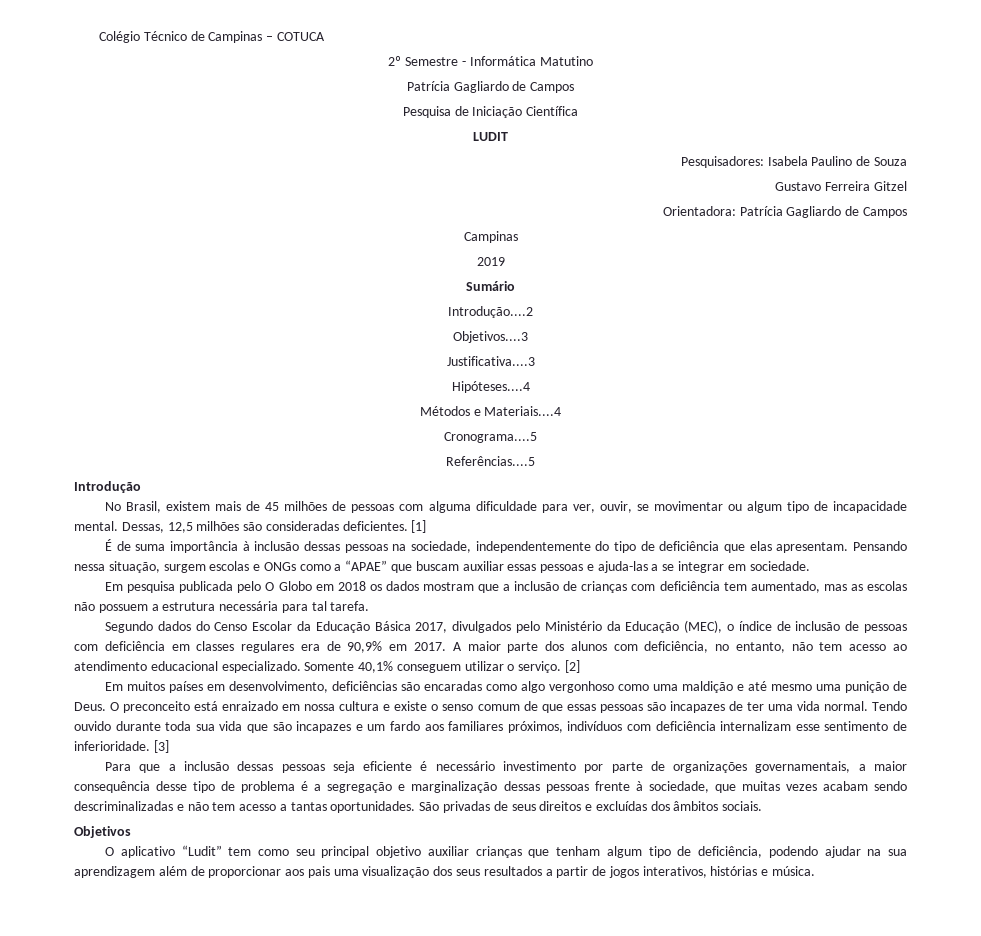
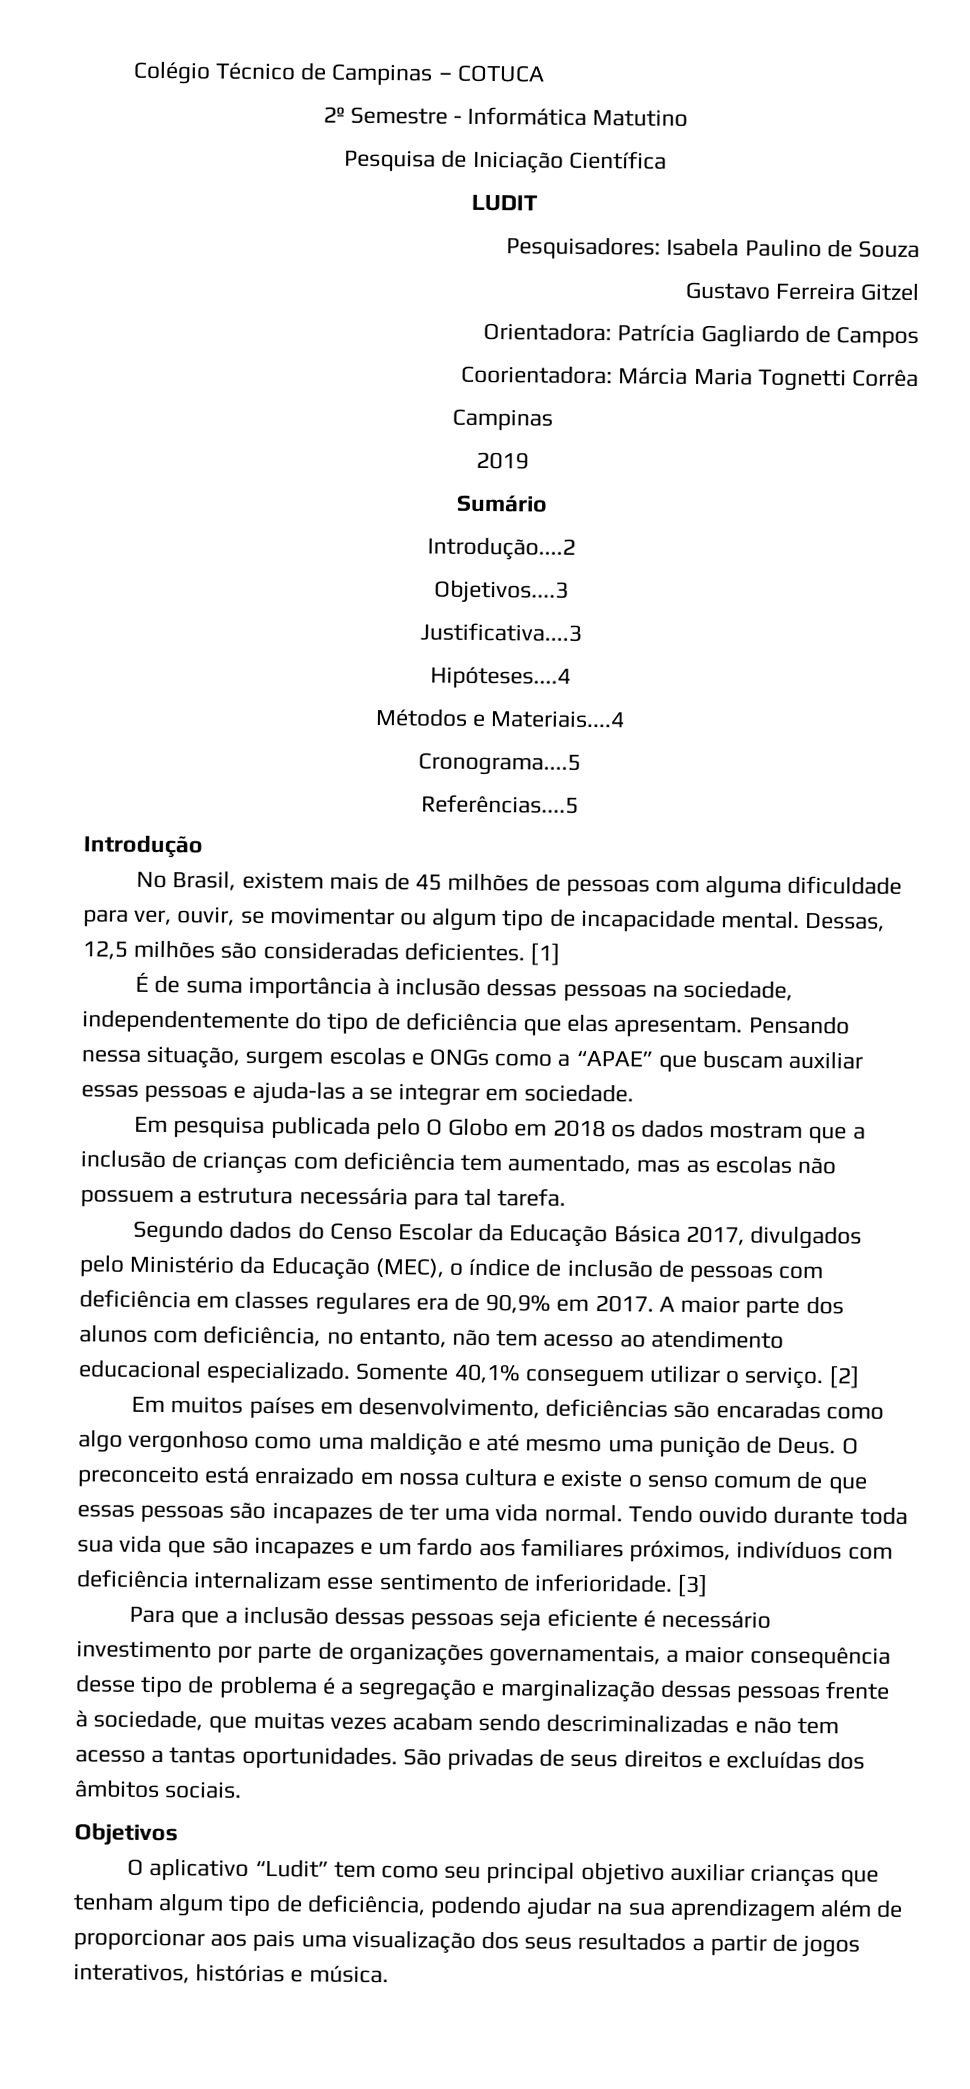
[406,81,575,93] // Patrícia Gagliardo de Campos -> (689, 117) none
(907, 212) none -> [461,364,920,392] // Coorientadora: Márcia Maria Tognetti Corrêa

